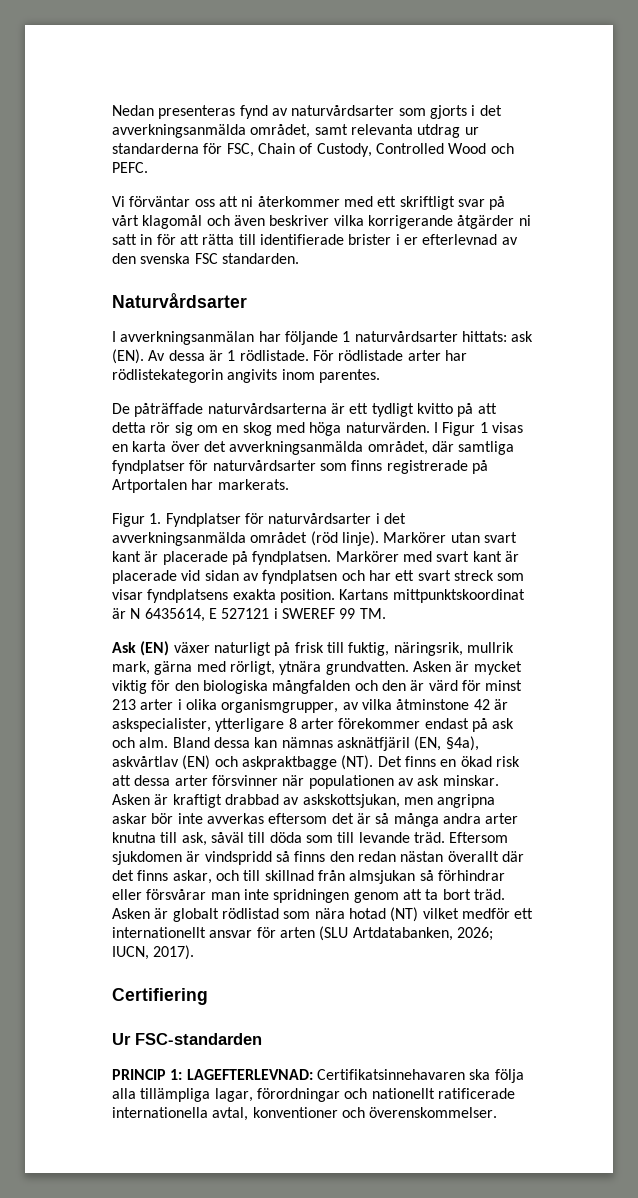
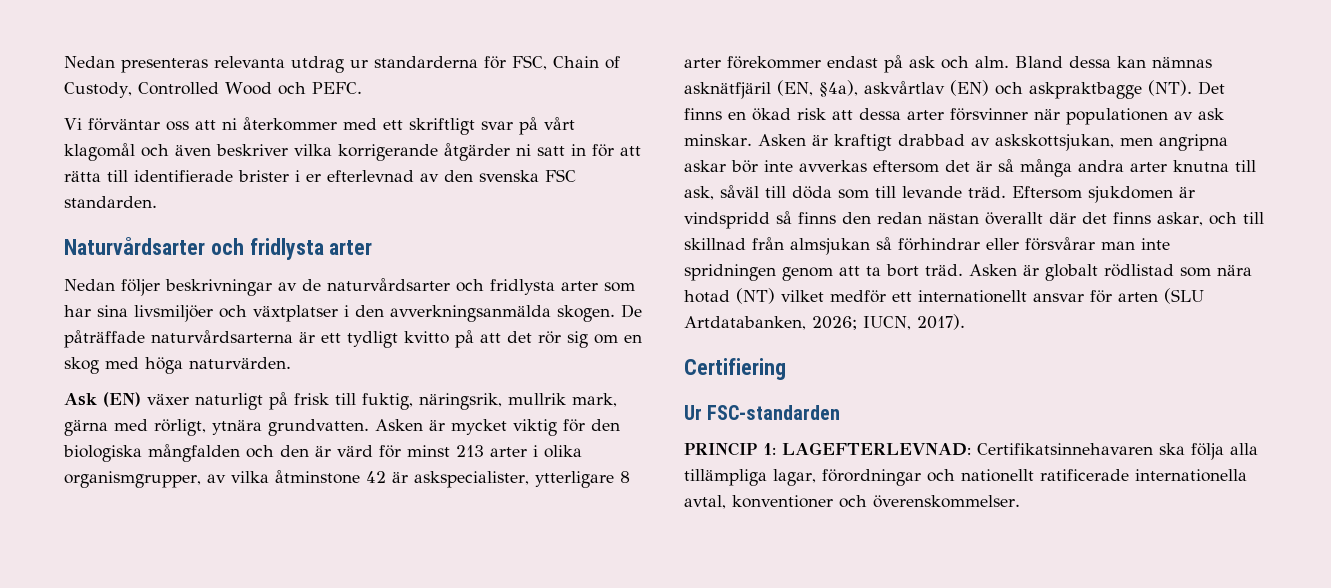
[239,105,502,119] [112,124,348,138] fynd av naturvårdsarter som gjorts i det avverkningsanmälda området, samt -> (208, 65) none
[112,331,534,345] [112,349,467,364] [112,369,380,383] // I avverkningsanmälan har följande 1 naturvårdsarter hittats: ask (EN). Av dessa är 1 rödlistade. För rödlistade arter har rödlistekategorin angivits inom parentes. // -> [210,238,373,260] [64,278,635,296] [64,305,615,322] och fridlysta arter // Nedan följer beskrivningar av de naturvårdsarter och fridlysta arter som har sina livsmiljöer och växtplatser i den avverkningsanmälda skogen.
[112,422,146,433] detta -> [507,331,532,343] det
[433,422,523,436] [112,441,515,455] [112,460,488,474] [112,479,289,493] [112,513,406,527] [112,531,517,546] [112,551,519,565] [112,570,525,584] [112,589,525,603] [112,608,386,622] I Figur 1 visas en karta över det avverkningsanmälda området, där samtliga fyndplatser för naturvårdsarter som finns registrerade på Artportalen har markerats. // Figur 1. Fyndplatser för naturvårdsarter i det avverkningsanmälda området (röd linje). Markörer utan svart kant är placerade på fyndplatsen. Markörer med svart kant är placerade vid sidan av fyndplatsen och har ett svart streck som visar fyndplatsens exakta position. Kartans mittpunktskoordinat är N 6435614, E 527121 i SWEREF 99 TM. -> (291, 363) none

